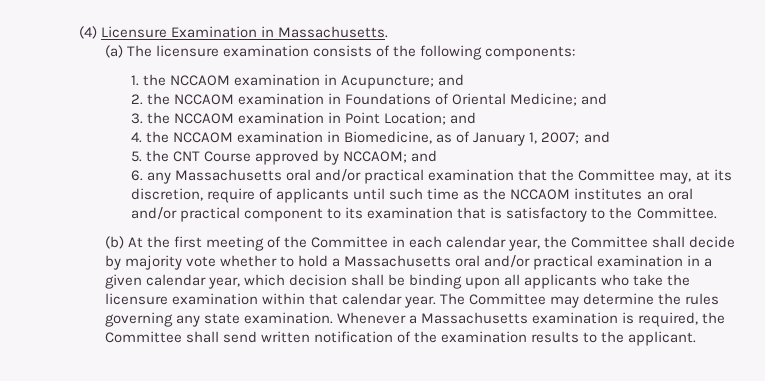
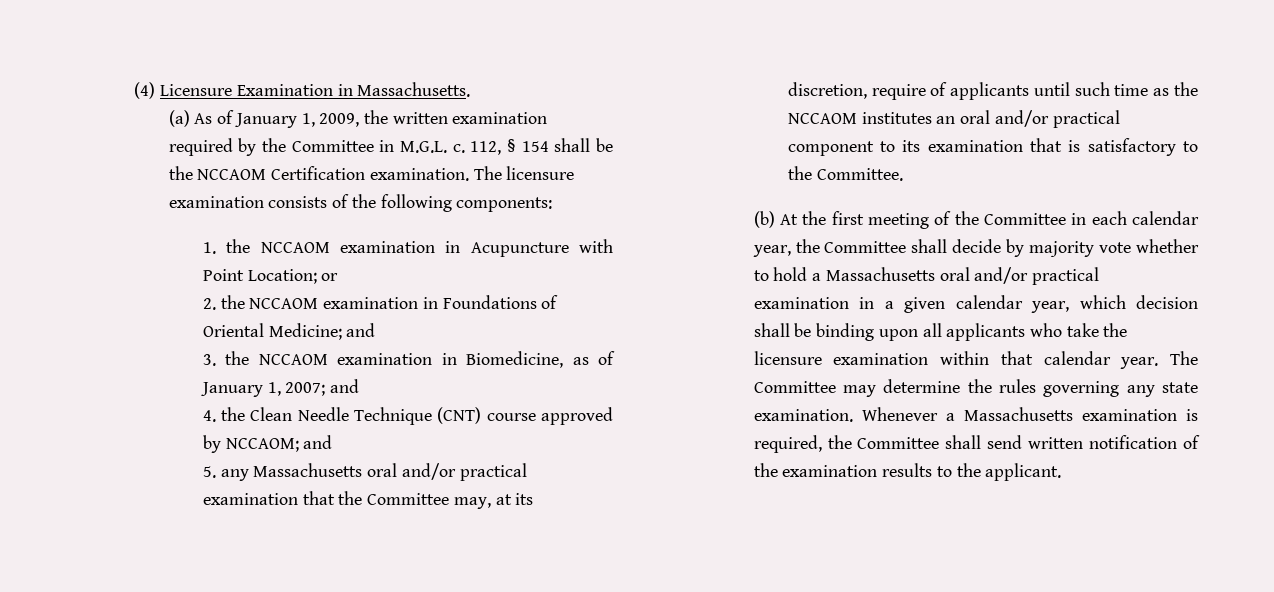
(123, 51) none -> [194,110,548,128] [168,138,613,156] [168,166,469,181] As of January 1, 2009, the written examination required by the Committee in M.G.L. c. 112, § 154 shall be the NCCAOM Certification examination.
[341,74,465,89] Acupuncture; and -> [470,239,613,257] [202,269,339,284] Acupuncture with Point Location; or
[345,112,477,125] [130,131,341,143] Point Location; and // 4. the NCCAOM examination in -> (457, 359) none
[130,150,252,162] 5. the CNT Course -> [202,407,536,425] 4. the Clean Needle Technique (CNT) course
[130,170,143,181] 6. -> [202,466,216,478] 5.

